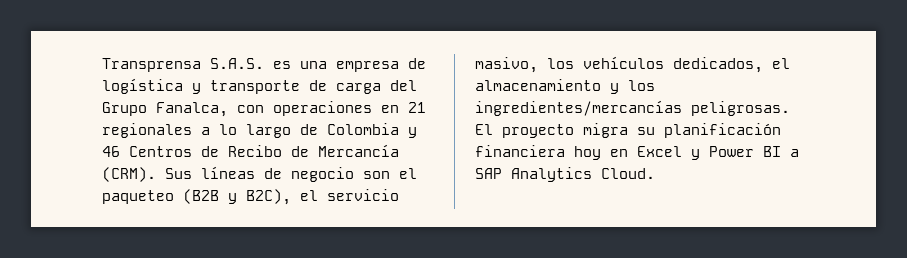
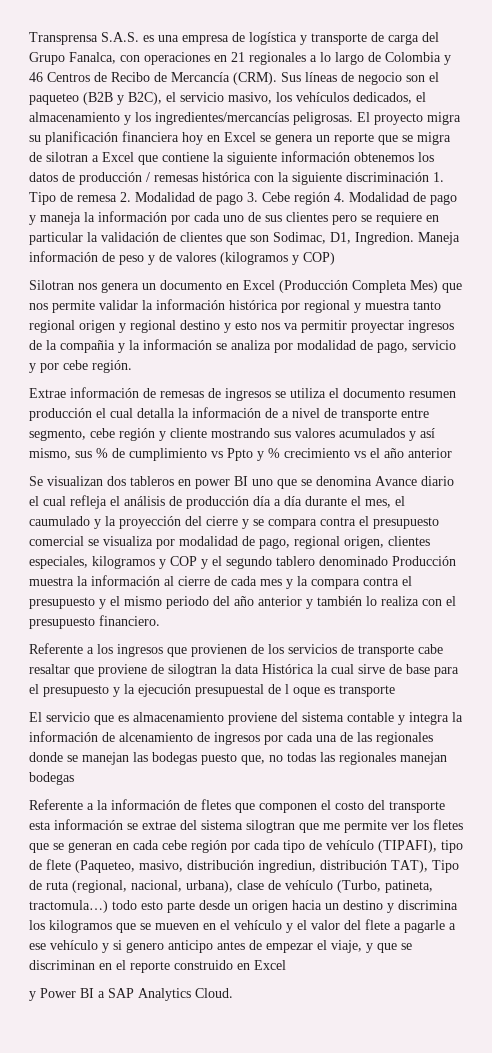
(682, 151) none -> [260,132,451,145] [29,151,434,165] [29,172,444,185] [29,192,457,205] [29,211,439,225] [29,232,460,245] [29,251,335,265] [29,280,462,293] [29,299,441,313] [29,320,454,333] [29,339,456,353] [29,360,132,373] [29,387,456,401] [29,407,429,421] [29,428,435,441] [29,448,452,461] [29,476,454,489] [29,495,405,509] [29,516,439,529] [29,536,430,549] [29,556,456,569] [29,575,412,589] [29,596,456,609] [29,615,160,629] [29,643,443,657] [29,664,459,677] [29,684,395,697] [29,712,463,725] [29,731,433,745] [29,752,447,765] [29,772,74,785] [29,799,445,813] [29,819,463,833] [29,840,463,853] [29,859,459,873] [29,880,433,893] [29,900,458,913] [29,919,456,933] [29,940,412,953] [29,960,286,973] se genera un reporte que se migra de silotran a Excel que contiene la siguiente información obtenemos los datos de producción / remesas histórica con la siguiente discriminación 1. Tipo de remesa 2. Modalidad de pago 3. Cebe región 4. Modalidad de pago y maneja la información por cada uno de sus clientes pero se requiere en particular la validación de clientes que son Sodimac, D1, Ingredion. Maneja información de peso y de valores (kilogramos y COP) // Silotran nos genera un documento en Excel (Producción Completa Mes) que nos permite validar la información histórica por regional y muestra tanto regional origen y regional destino y esto nos va permitir proyectar ingresos de la compañia y la información se analiza por modalidad de pago, servicio y por cebe región. // Extrae información de remesas de ingresos se utiliza el documento resumen producción el cual detalla la información de a nivel de transporte entre segmento, cebe región y cliente mostrando sus valores acumulados y así mismo, sus % de cumplimiento vs Ppto y % crecimiento vs el año anterior // Se visualizan dos tableros en power BI uno que se denomina Avance diario el cual refleja el análisis de producción día a día durante el mes, el caumulado y la proyección del cierre y se compara contra el presupuesto comercial se visualiza por modalidad de pago, regional origen, clientes especiales, kilogramos y COP y el segundo tablero denominado Producción muestra la información al cierre de cada mes y la compara contra el presupuesto y el mismo periodo del año anterior y también lo realiza con el presupuesto financiero. // Referente a los ingresos que provienen de los servicios de transporte cabe resaltar que proviene de silogtran la data Histórica la cual sirve de base para el presupuesto y la ejecución presupuestal de l oque es transporte // El servicio que es almacenamiento proviene del sistema contable y integra la información de alcenamiento de ingresos por cada una de las regionales donde se manejan las bodegas puesto que, no todas las regionales manejan bodegas // Referente a la información de fletes que componen el costo del transporte esta información se extrae del sistema silogtran que me permite ver los fletes que se generan en cada cebe región por cada tipo de vehículo (TIPAFI), tipo de flete (Paqueteo, masivo, distribución ingrediun, distribución TAT), Tipo de ruta (regional, nacional, urbana), clase de vehículo (Turbo, patineta, tractomula…) todo esto parte desde un origen hacia un destino y discrimina los kilogramos que se mueven en el vehículo y el valor del flete a pagarle a ese vehículo y si genero anticipo antes de empezar el viaje, y que se discriminan en el reporte construido en Excel //

